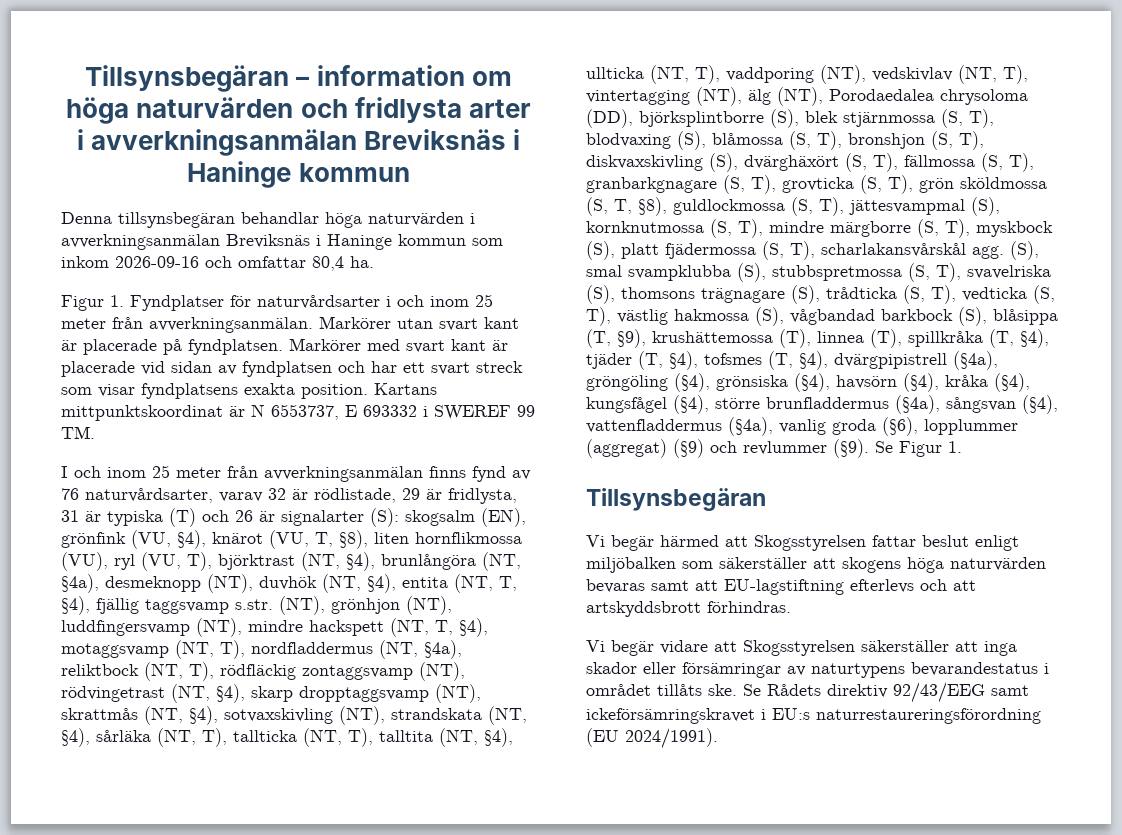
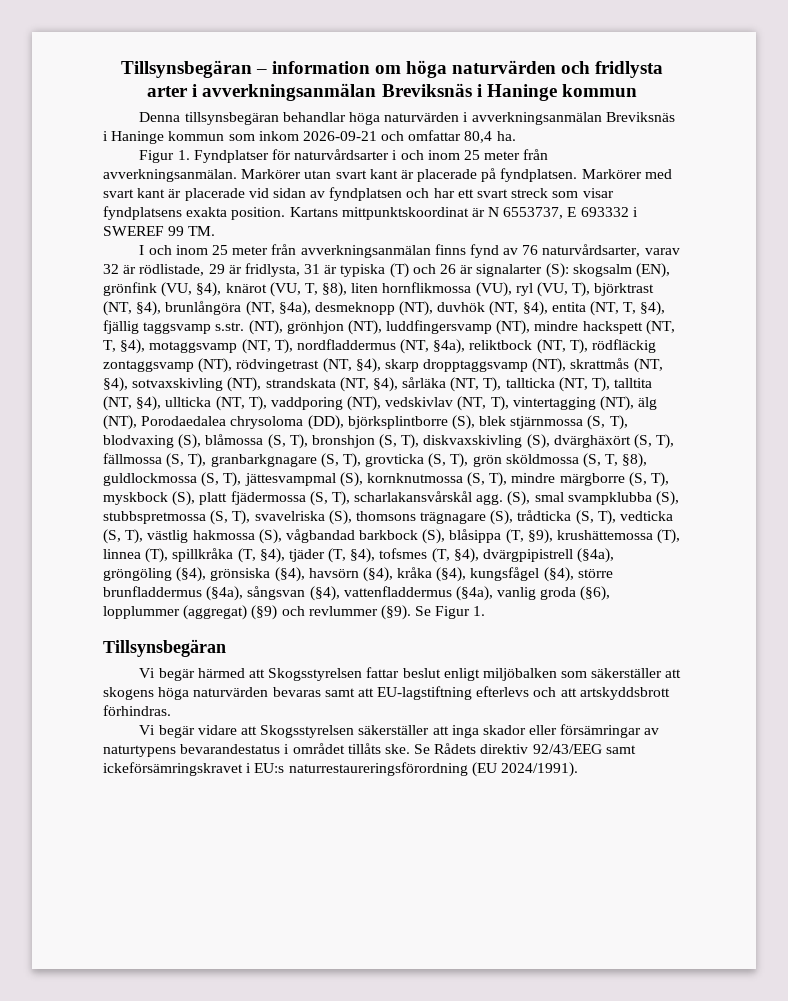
[115,256,199,268] 2026-09-16 -> [302,131,377,141] 2026-09-21

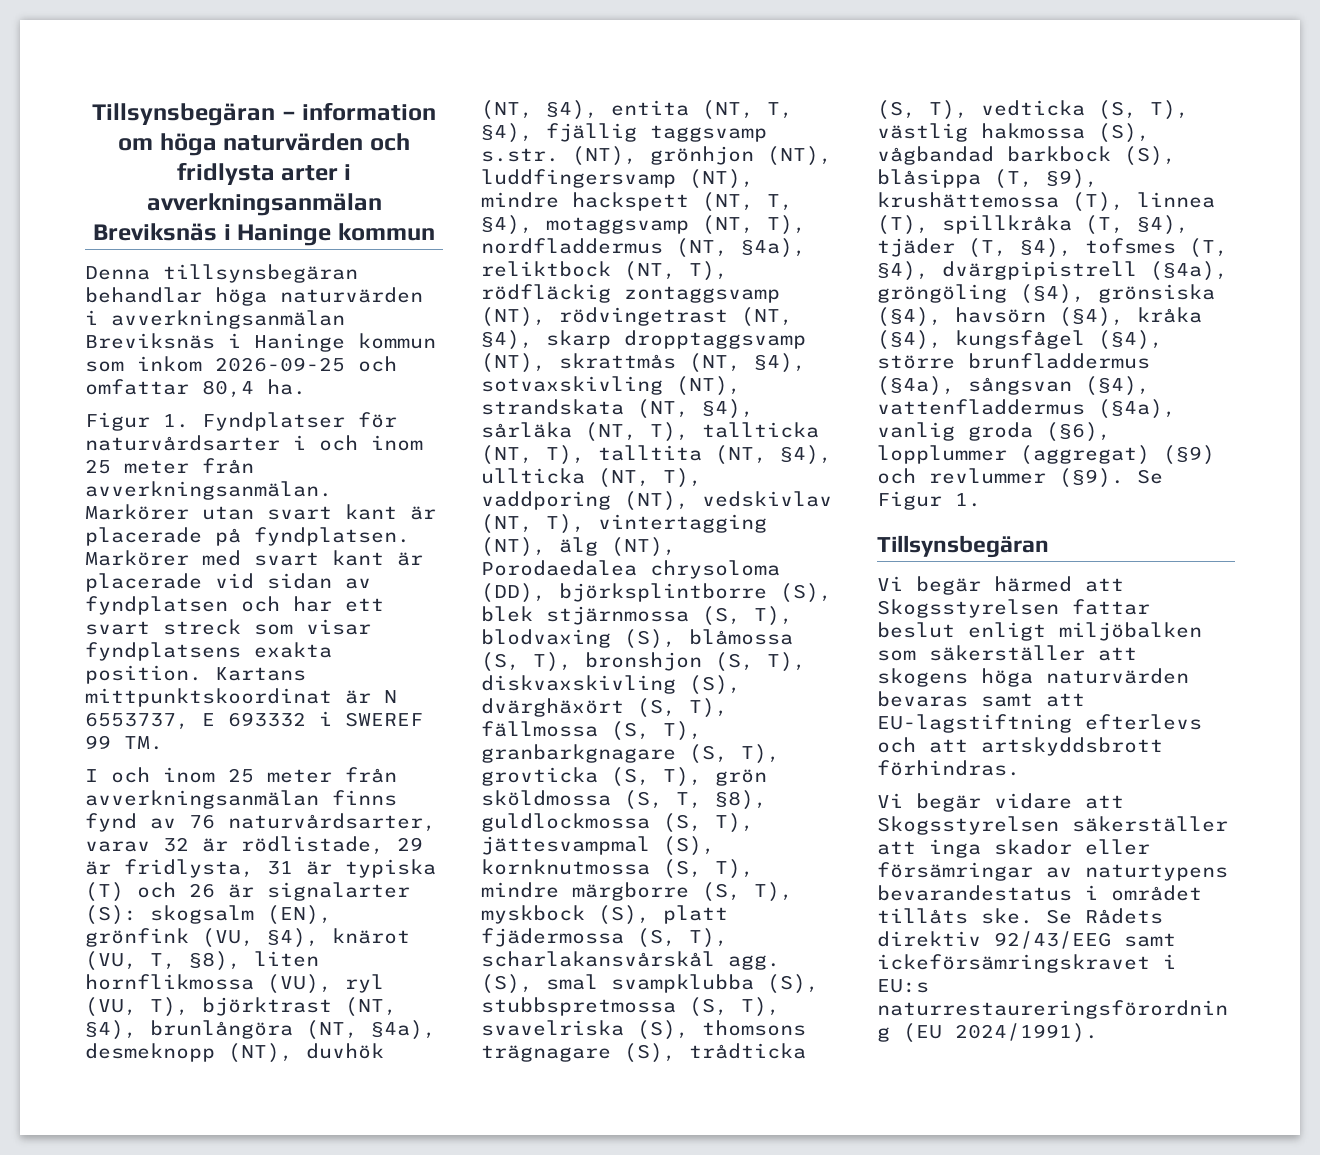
[302,131,377,141] 2026-09-21 -> [215,357,345,372] 2026-09-25

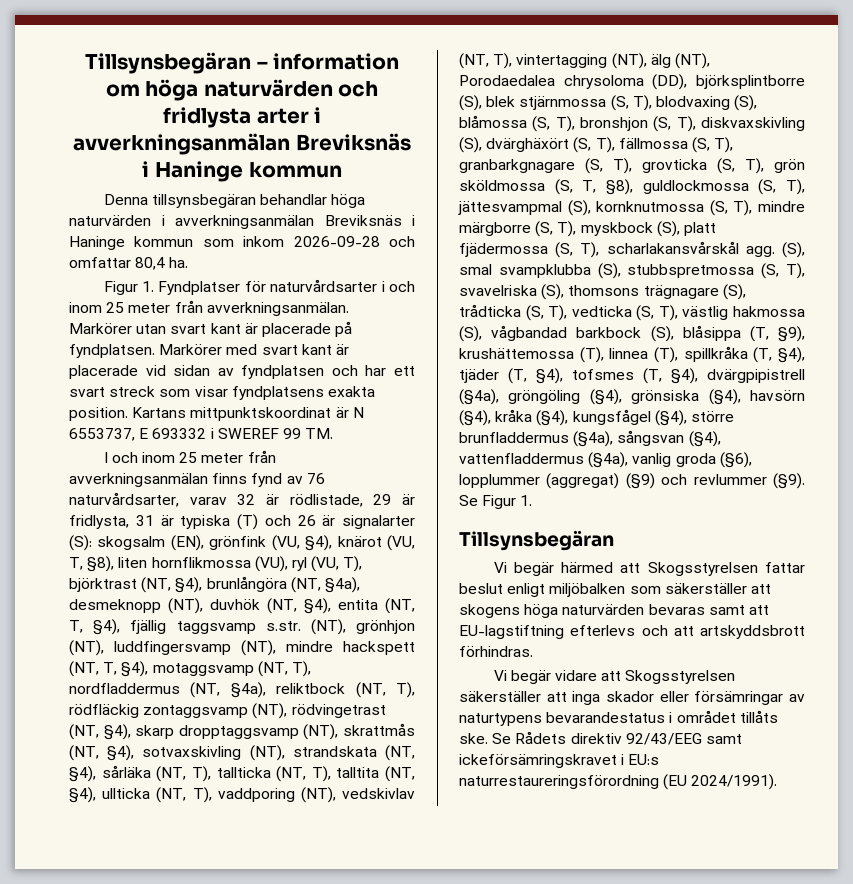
[215,357,345,372] 2026-09-25 -> [293,236,380,247] 2026-09-28

